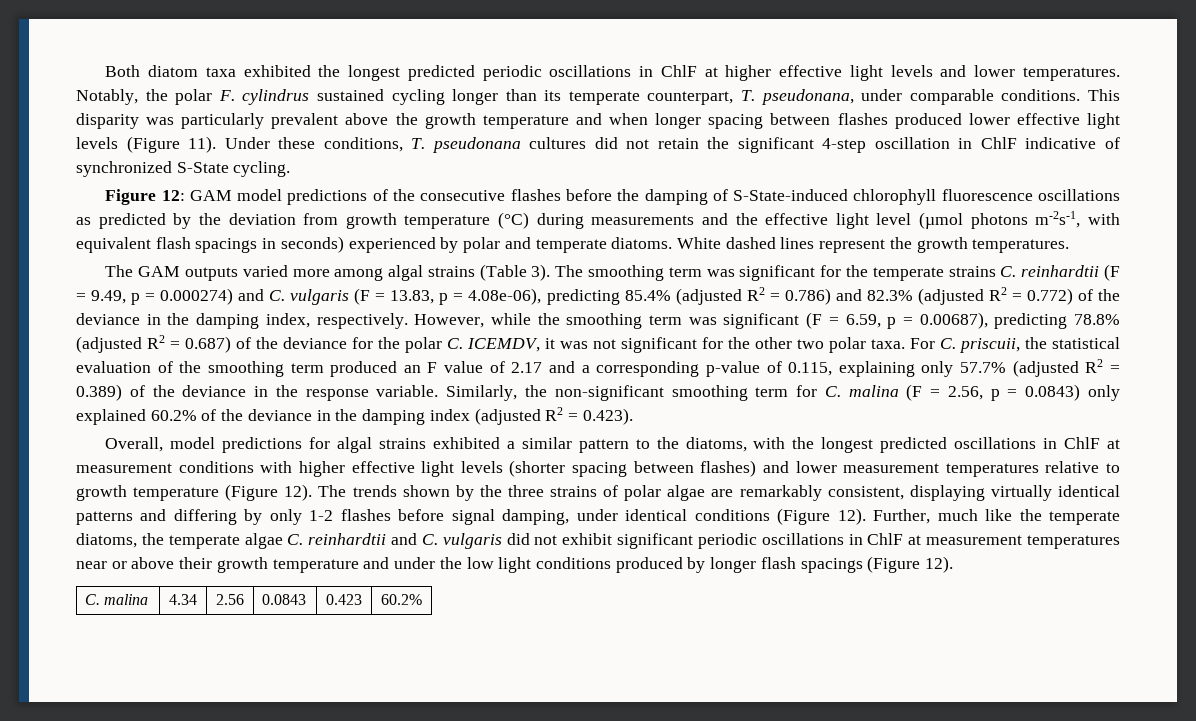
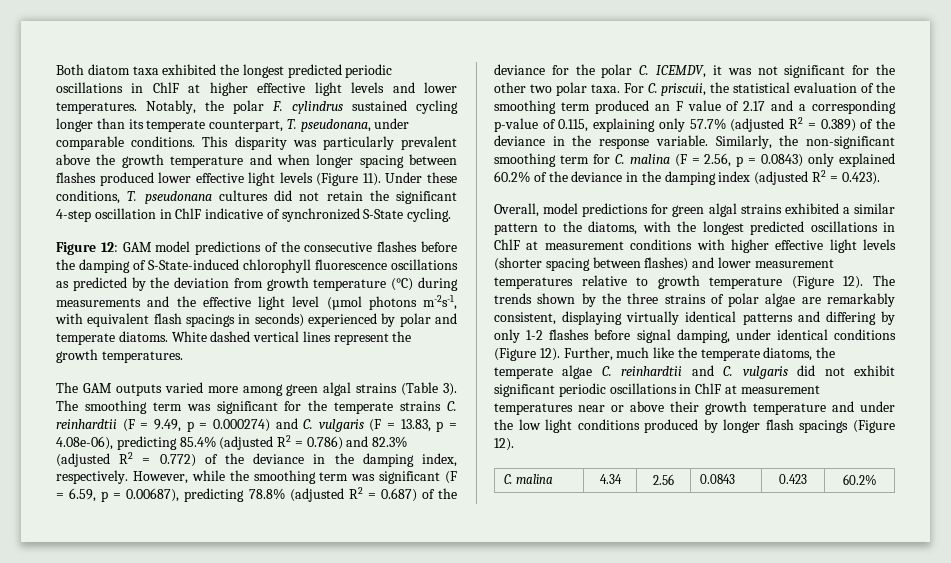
(776, 243) none -> [253,331,300,342] vertical
(384, 274) none -> [286,384,319,396] green
(331, 443) none -> [672,205,705,217] green

